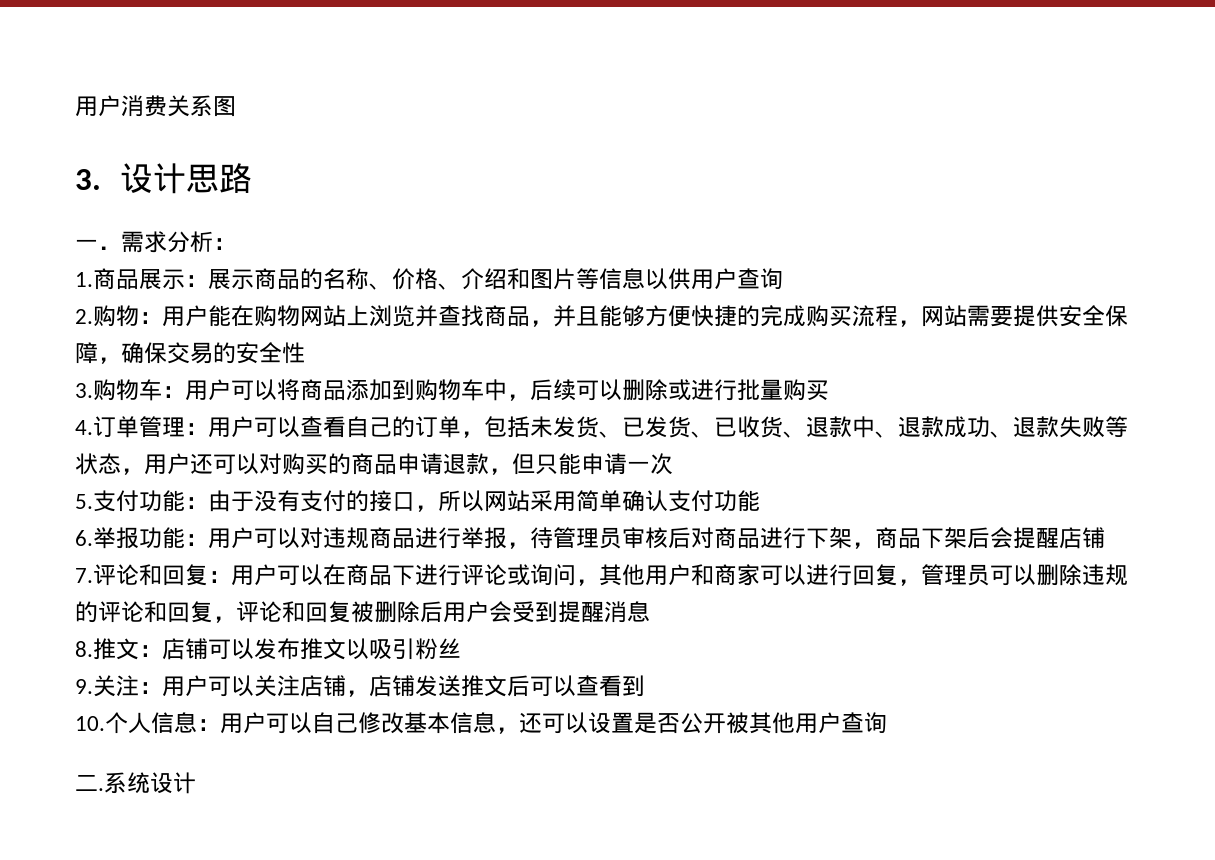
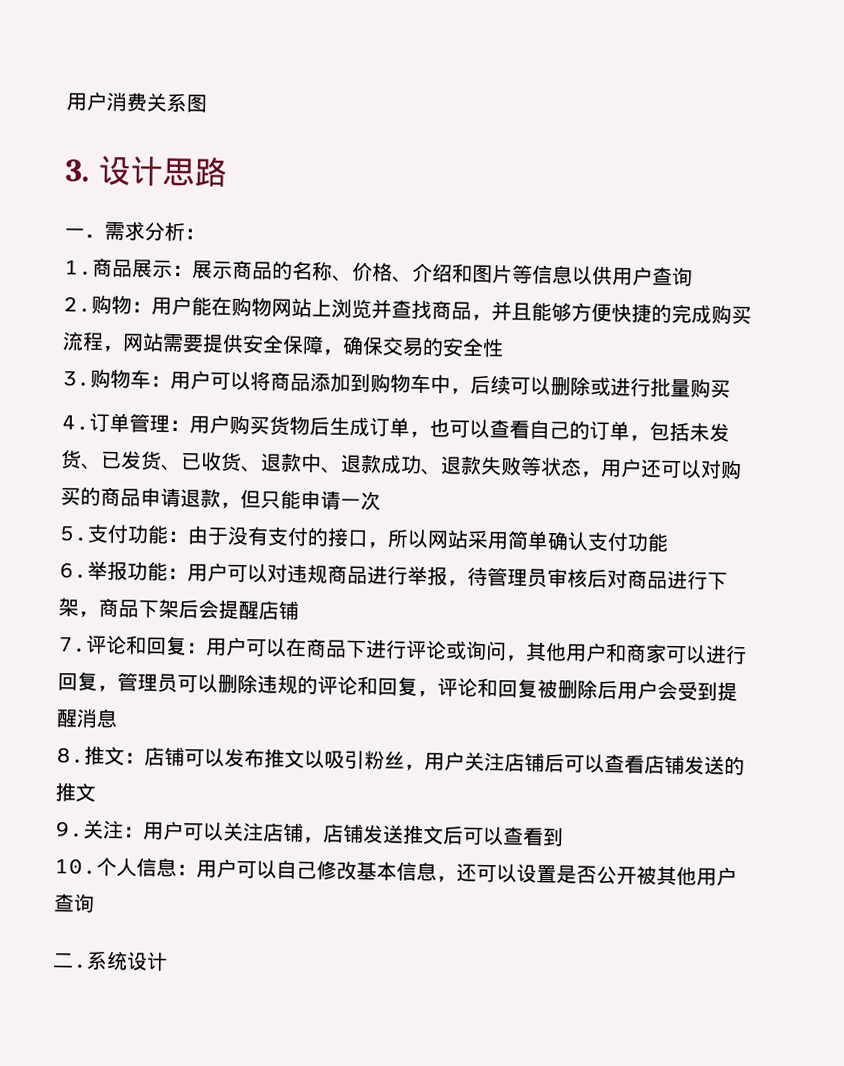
(254, 427) none -> [229,414,450,439] 购买货物后生成订单，也
(461, 648) none -> [404,751,745,776] [55,782,96,802] ，用户关注店铺后可以查看店铺发送的推文

